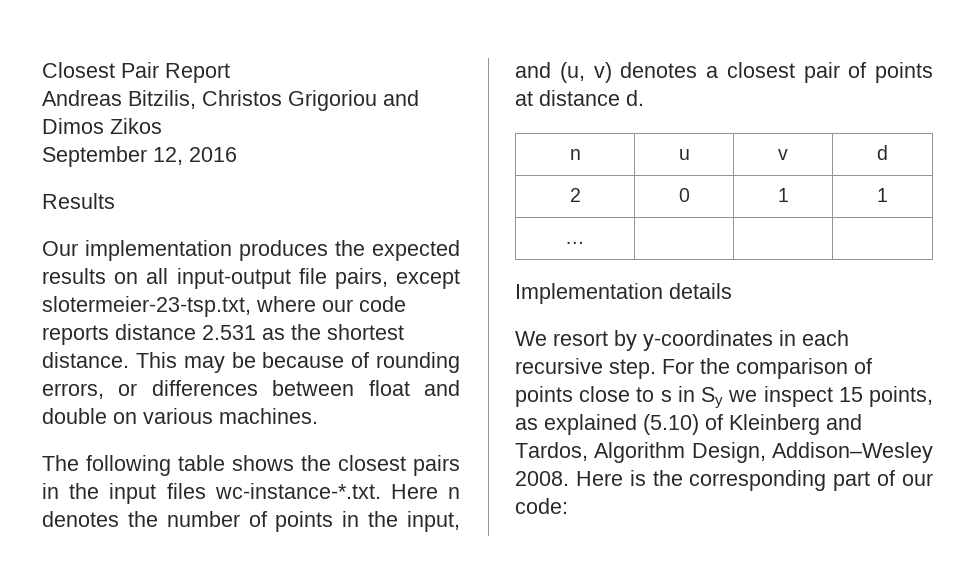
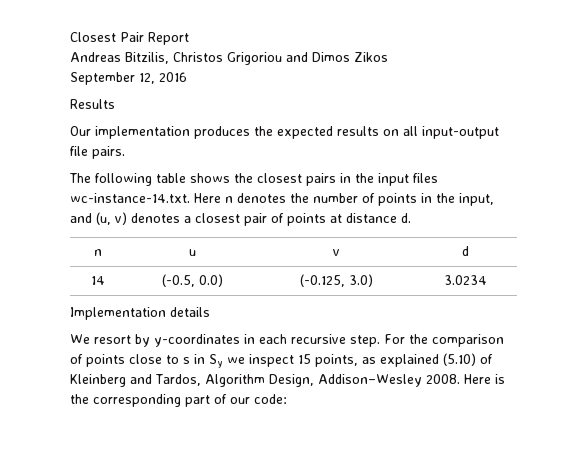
[334,268,461,289] [42,296,406,317] [42,324,404,345] [42,352,460,373] [42,380,460,399] [42,408,318,424] pairs, except slotermeier-23-tsp.txt, where our code reports distance 2.531 as the shortest distance. This may be because of rounding errors, or differences between float and double on various machines. -> [92,146,125,159] pairs.
[214,483,381,499] wc-instance-*.txt. -> [70,193,190,203] wc-instance-14.txt.
[569,188,581,202] [678,188,690,202] [777,188,789,202] [877,188,888,202] [565,241,585,244] 2 | 0 | 1 | 1 // … | | | -> [91,276,105,285] [162,274,223,287] [300,274,373,287] [443,275,487,285] 14 | (-0.5, 0.0) | (-0.125, 3.0) | 3.0234

